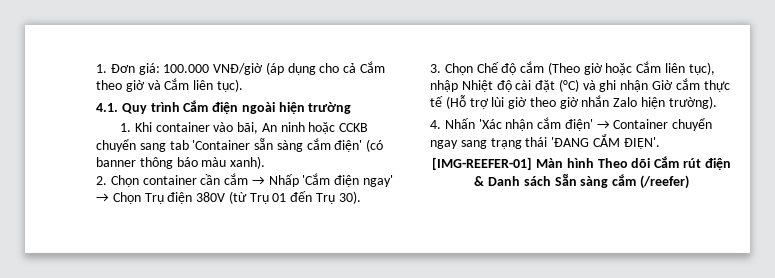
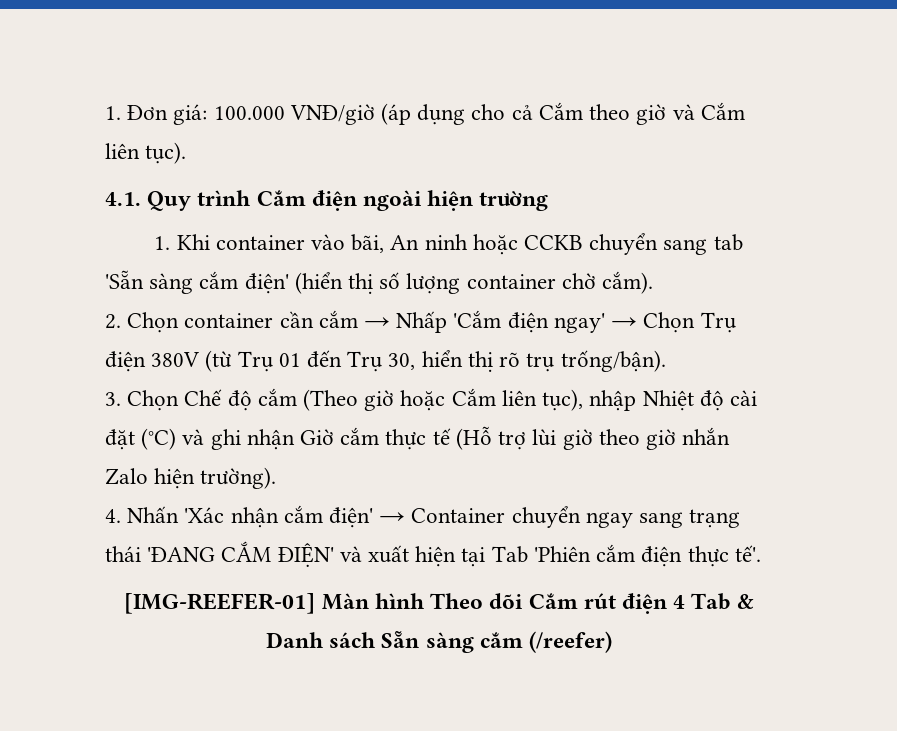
[192,138,274,150] 'Container sẵn -> [105,270,144,289] 'Sẵn
[366,139,384,152] [96,156,266,169] (có banner thông báo màu xanh). -> [294,271,654,294] (hiển thị số lượng container chờ cắm).
[338,191,361,204] 30). -> [388,350,666,372] 30, hiển thị rõ trụ trống/bận).
[623,137,660,149] ĐIỆN'. -> [277,543,761,567] ĐIỆN' và xuất hiện tại Tab 'Phiên cắm điện thực tế'.
(731, 164) none -> [673,593,731,610] 4 Tab

